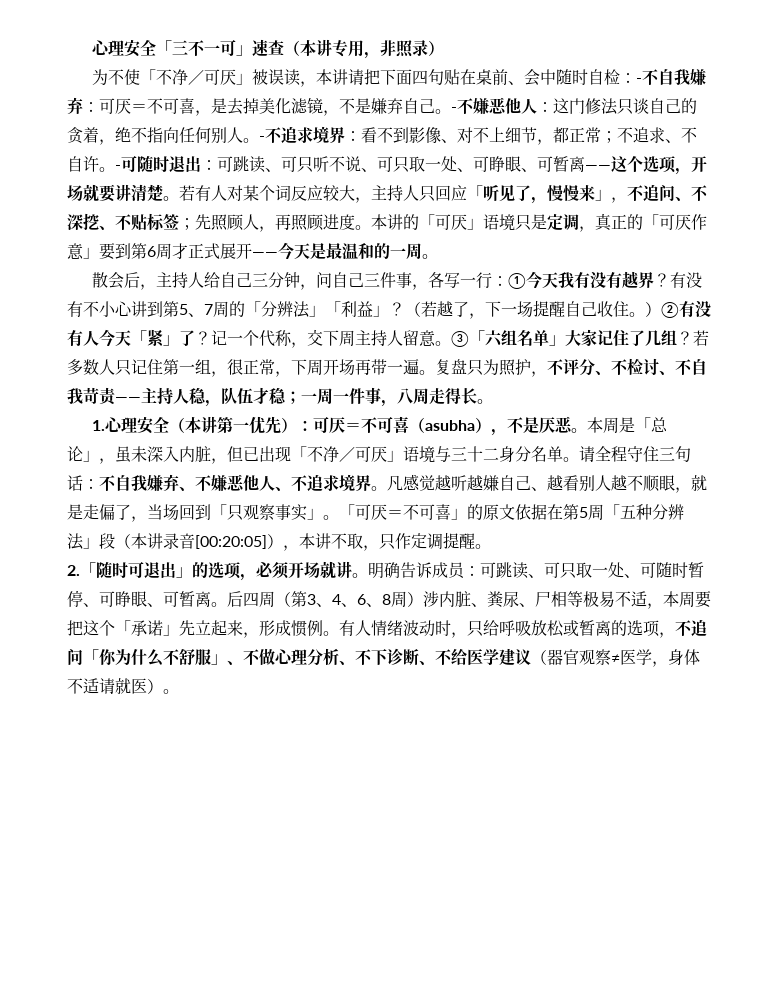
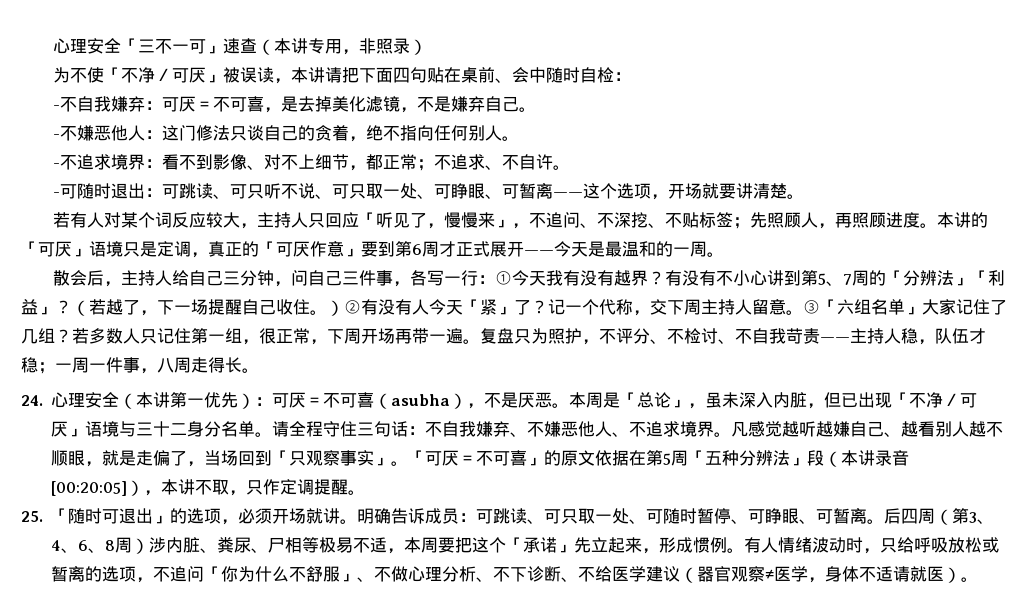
(637, 78) none -> (631, 76) //
(451, 111) none -> (536, 109) //
(259, 140) none -> (519, 138) //
(115, 169) none -> (570, 167) //
(179, 198) none -> (804, 196) //
[92,420,106,431] 1. -> [21,395,43,406] 24.
[67,565,80,576] 2. -> [21,511,43,522] 25.

